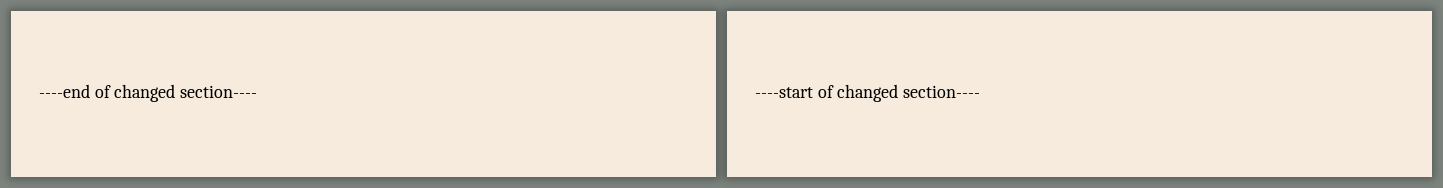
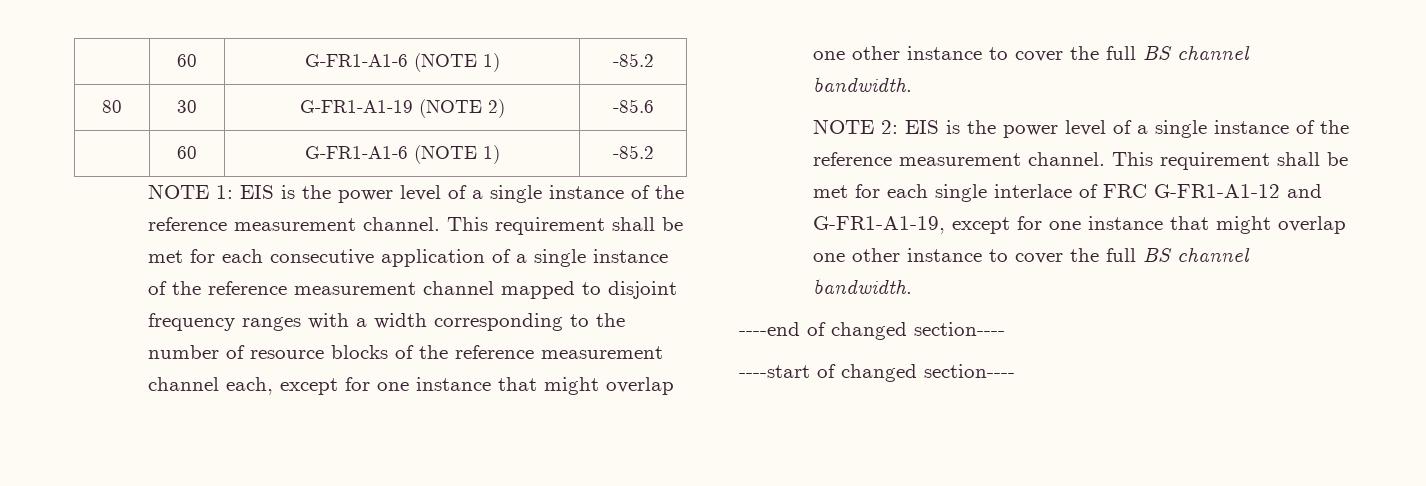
(39, 91) none -> [177,54,197,67] [304,53,500,72] [612,53,654,67] [102,100,122,113] [177,100,197,113] [299,99,505,118] [612,99,654,113] [177,146,197,159] [304,145,500,164] [612,145,654,159] [147,184,684,203] [147,217,683,235] [147,249,668,267] [147,281,677,299] [147,313,625,331] [147,345,663,359] [147,377,674,395] [812,45,1250,62] [812,76,912,92] [812,119,1349,138] [812,152,1348,170] [812,184,1322,202] [812,216,1346,234] [812,247,1250,264] [812,278,912,294] | 60 | G-FR1-A1-6 (NOTE 1) | -85.2 // 80 | 30 | G-FR1-A1-19 (NOTE 2) | -85.6 // | 60 | G-FR1-A1-6 (NOTE 1) | -85.2 // NOTE 1: EIS is the power level of a single instance of the reference measurement channel. This requirement shall be met for each consecutive application of a single instance of the reference measurement channel mapped to disjoint frequency ranges with a width corresponding to the number of resource blocks of the reference measurement channel each, except for one instance that might overlap one other instance to cover the full BS channel bandwidth. // NOTE 2: EIS is the power level of a single instance of the reference measurement channel. This requirement shall be met for each single interlace of FRC G-FR1-A1-12 and G-FR1-A1-19, except for one instance that might overlap one other instance to cover the full BS channel bandwidth. //

